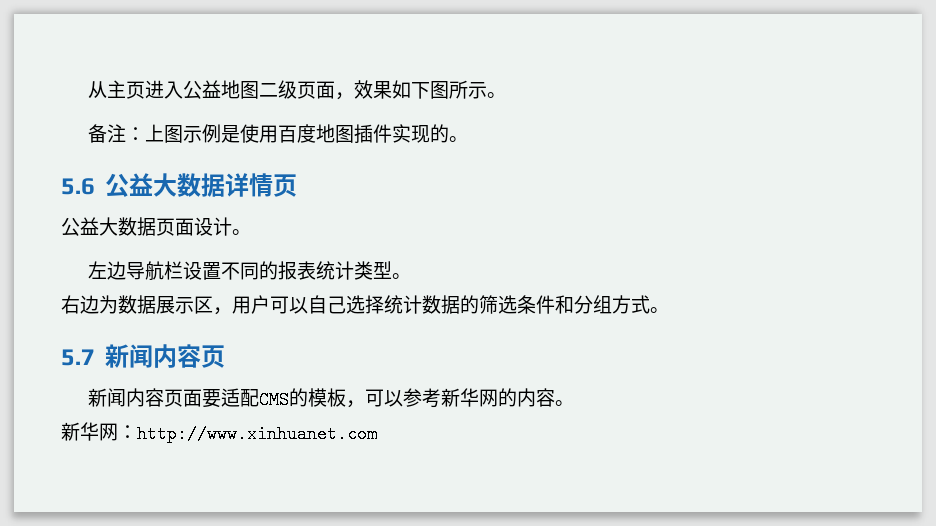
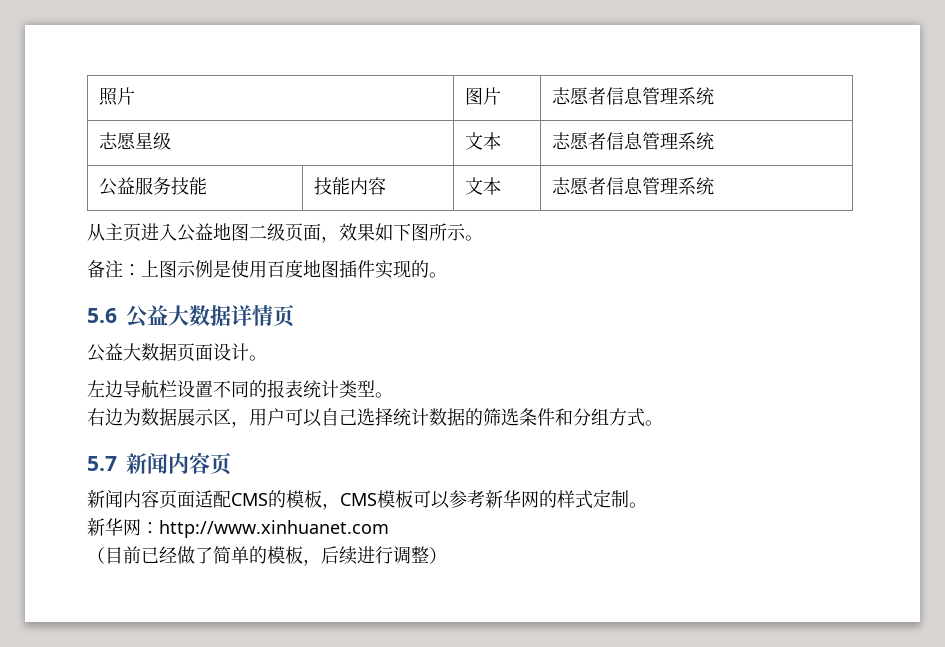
(88, 89) none -> [98,87,135,106] [464,87,501,105] [551,87,714,105] [98,132,171,150] [464,132,501,150] [551,132,714,150] [98,177,207,196] [313,177,386,195] [464,177,501,195] [551,177,714,195] 照片 | 图片 | 志愿者信息管理系统 // 志愿星级 | 文本 | 志愿者信息管理系统 // 公益服务技能 | 技能内容 | 文本 | 志愿者信息管理系统 //
[202,389,222,408] 要 -> (195, 499) none
(366, 404) none -> [340,490,413,508] CMS模板
[517,388,556,407] 内容 -> [557,489,629,509] 样式定制
(377, 434) none -> [87,546,447,566] // （目前已经做了简单的模板，后续进行调整）

